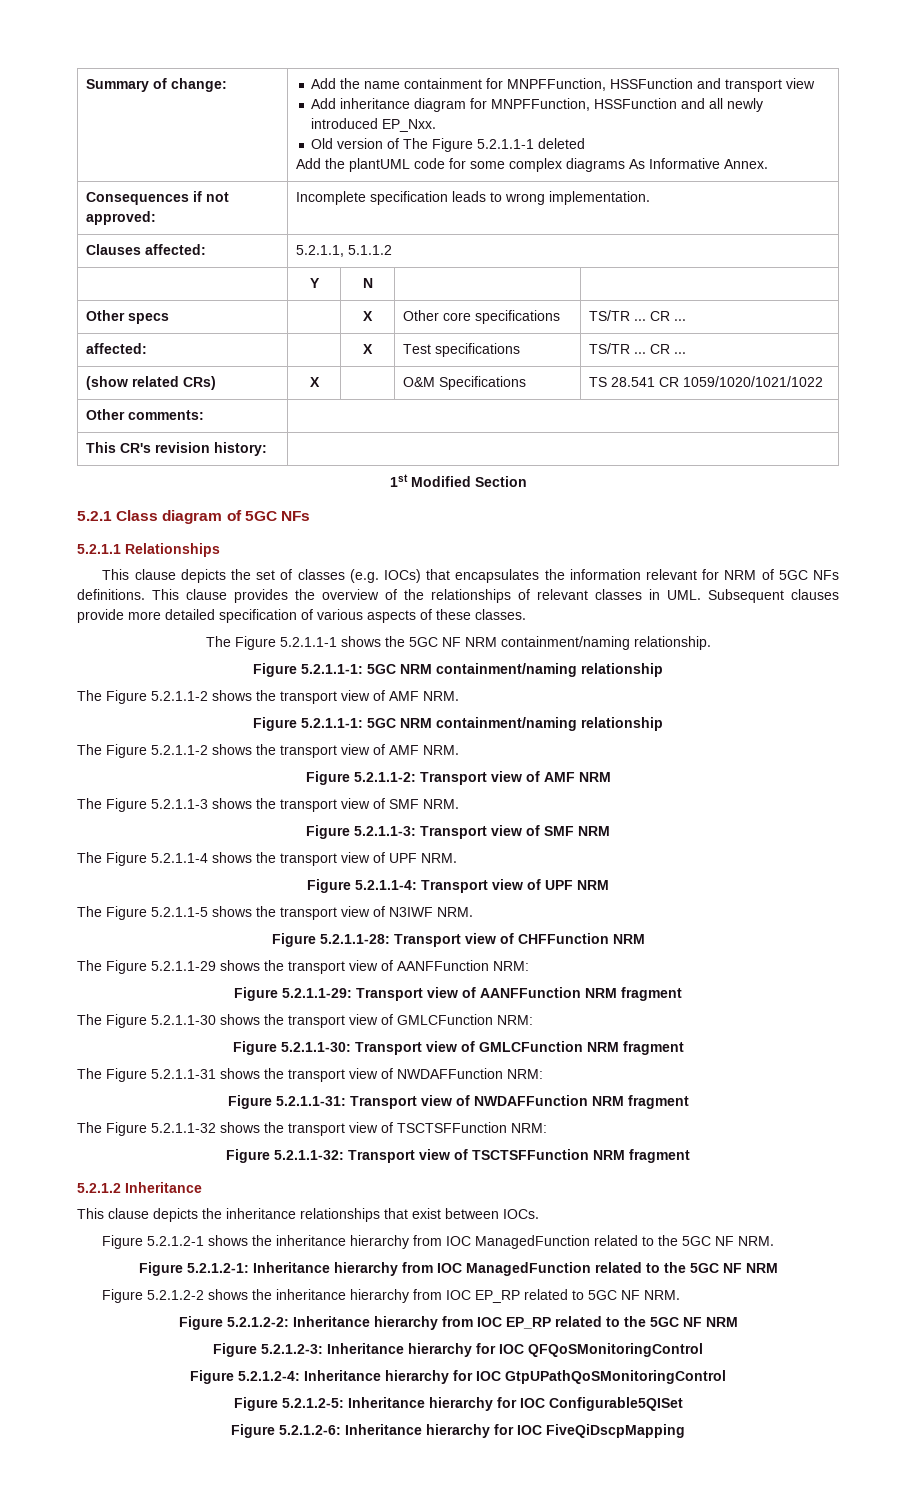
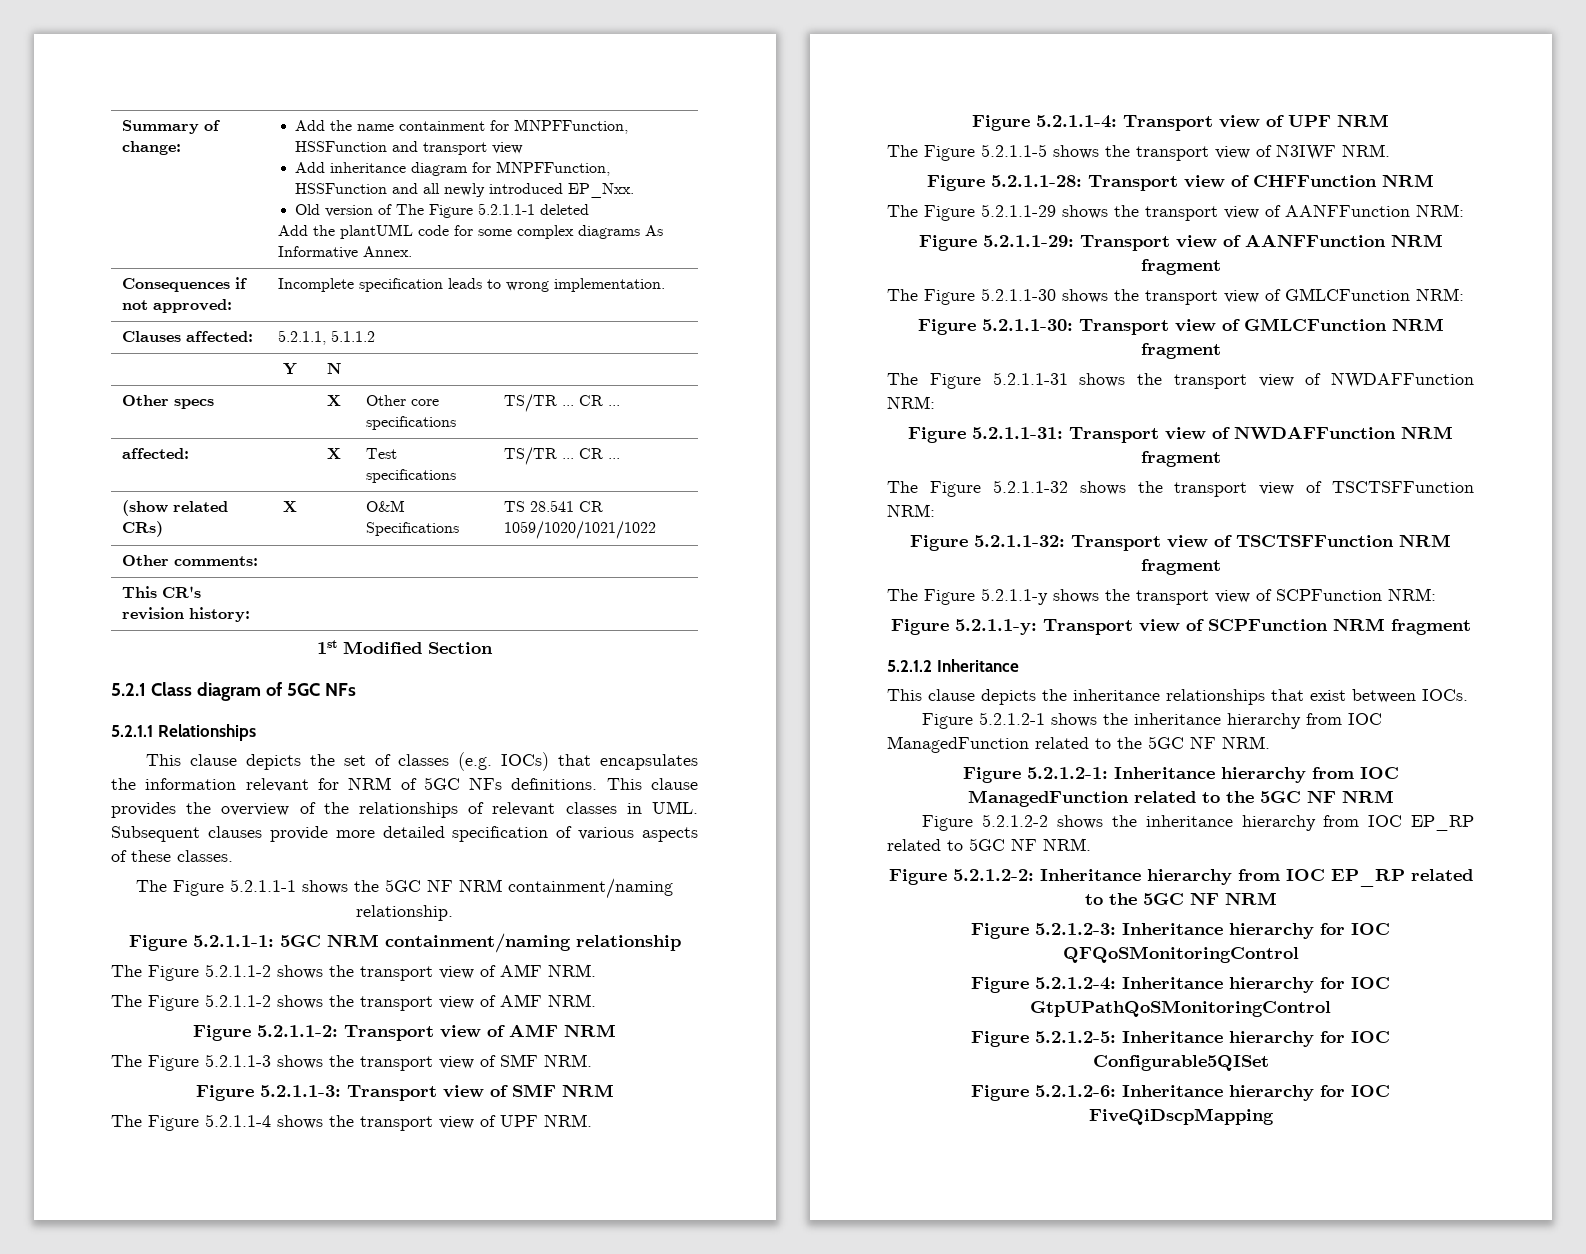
[253,717,663,731] // Figure 5.2.1.1-1: 5GC NRM containment/naming relationship -> (596, 970) none
(690, 1156) none -> [887,588,1436,605] [890,618,1471,635] // The Figure 5.2.1.1-y shows the transport view of SCPFunction NRM: // Figure 5.2.1.1-y: Transport view of SCPFunction NRM fragment

